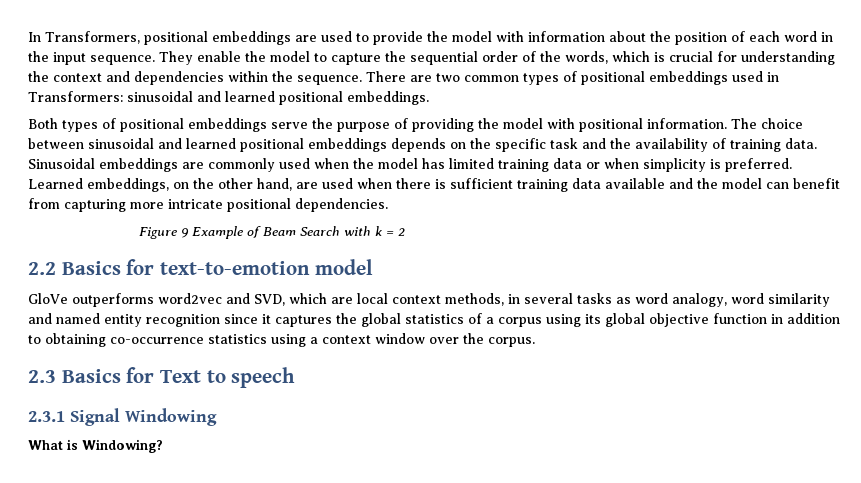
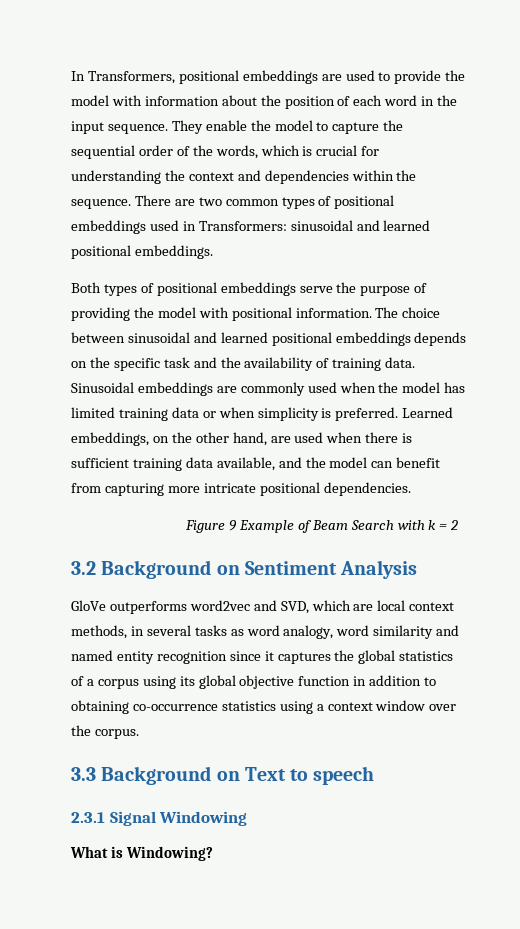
[605,178,665,189] available -> [216,457,275,471] available,
[28,259,373,275] 2.2 Basics for text-to-emotion model -> [71,560,418,579] 3.2 Background on Sentiment Analysis
[28,367,155,383] 2.3 Basics for -> [71,766,240,785] 3.3 Background on

